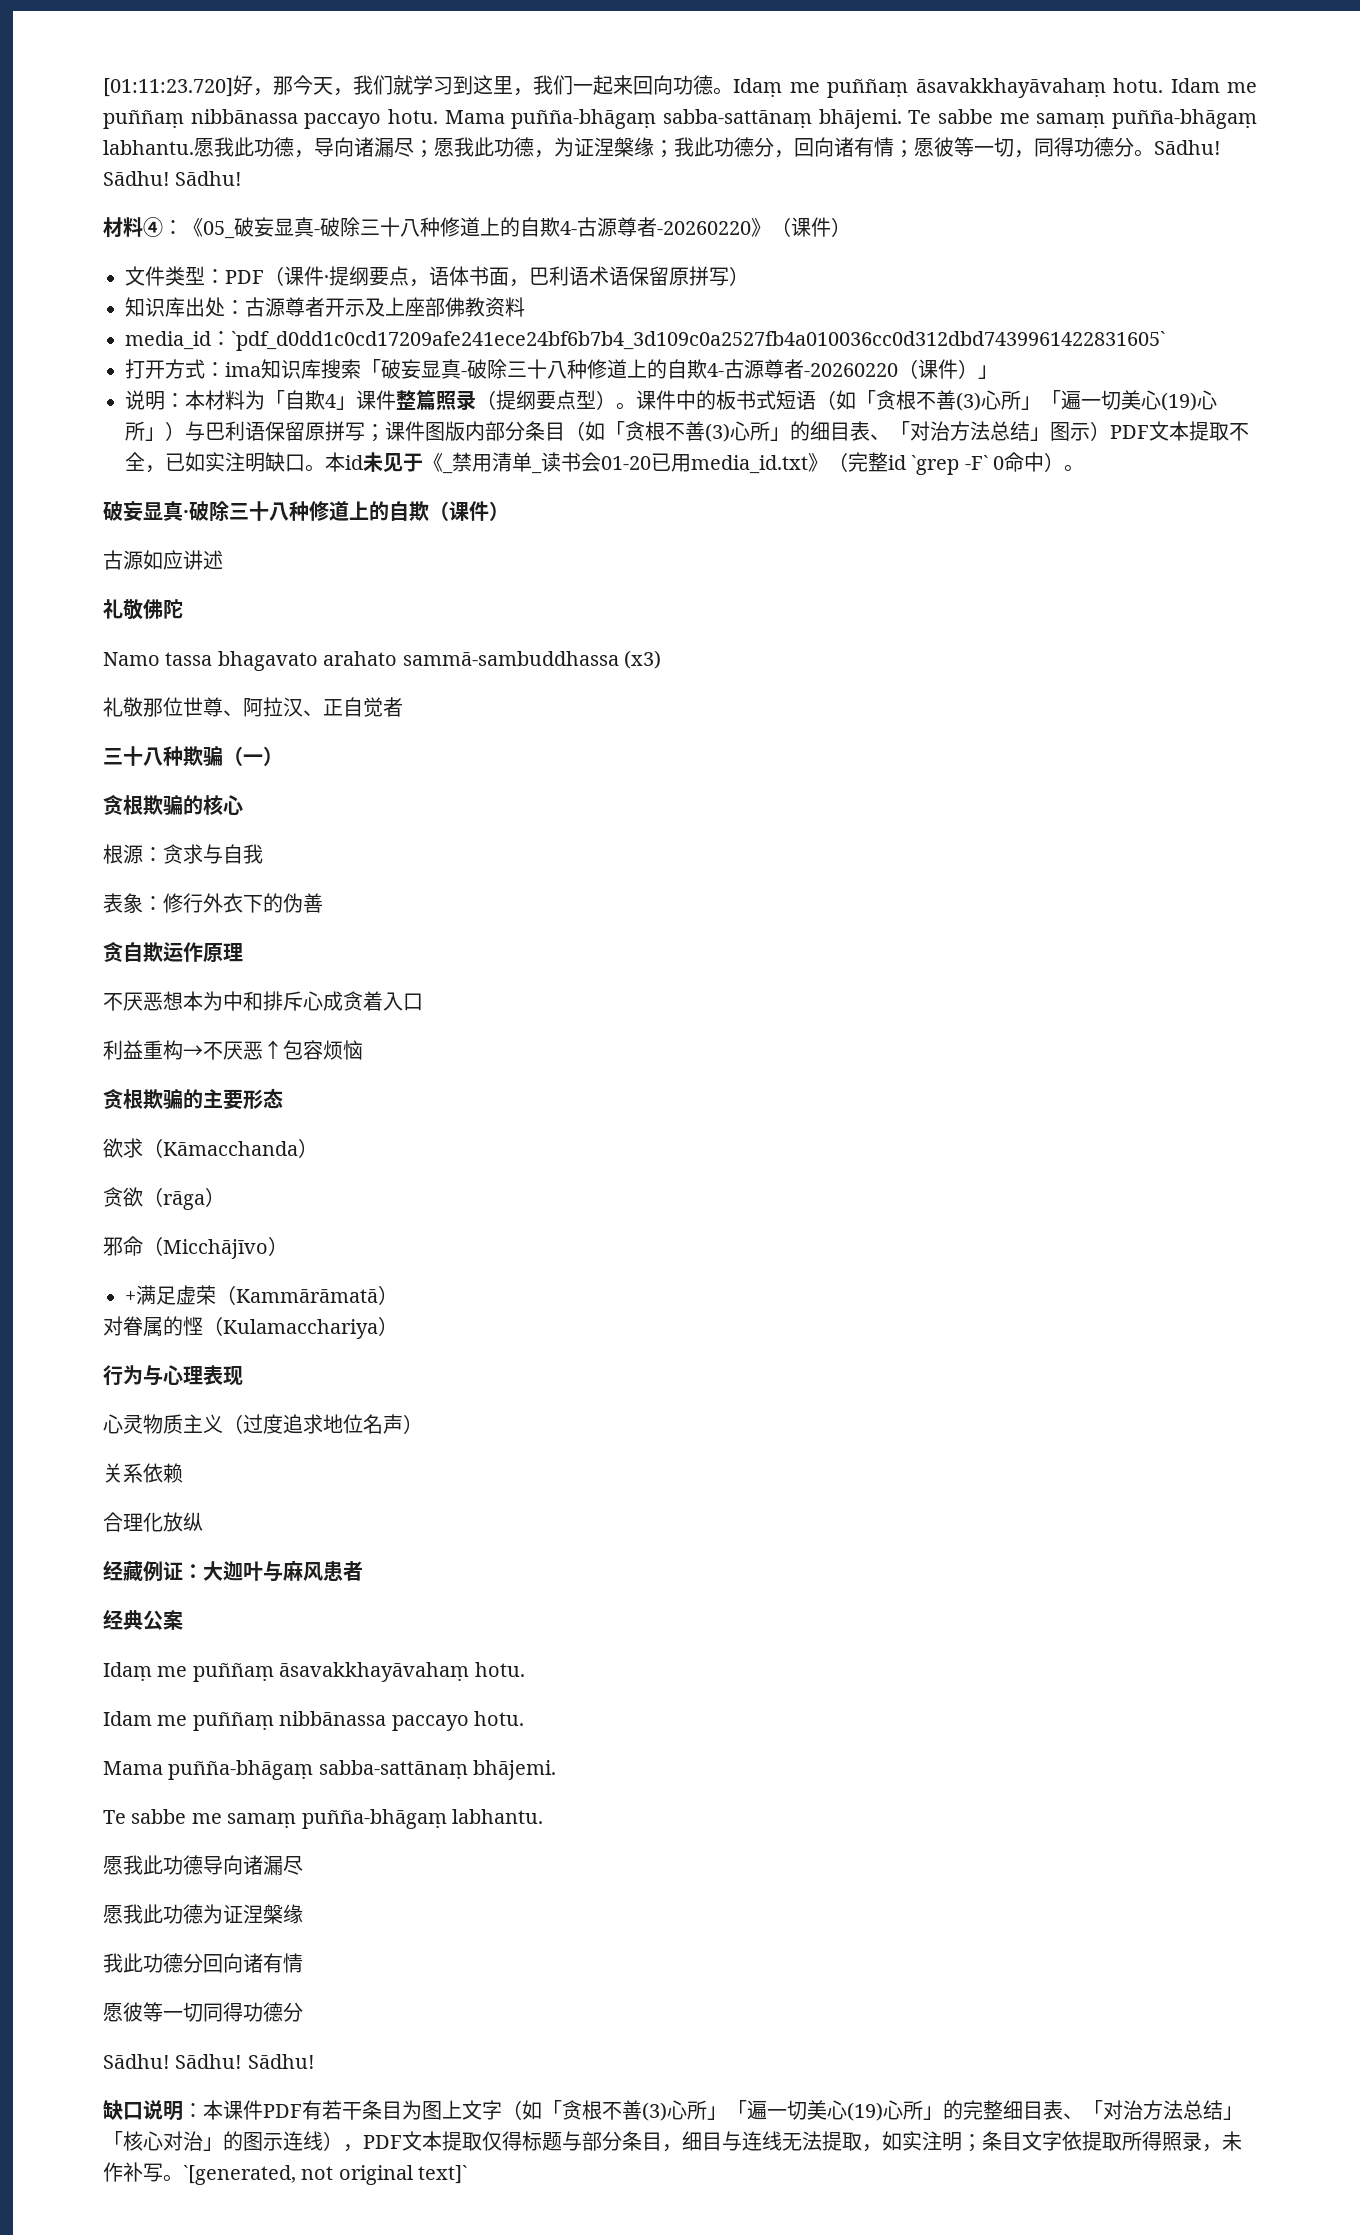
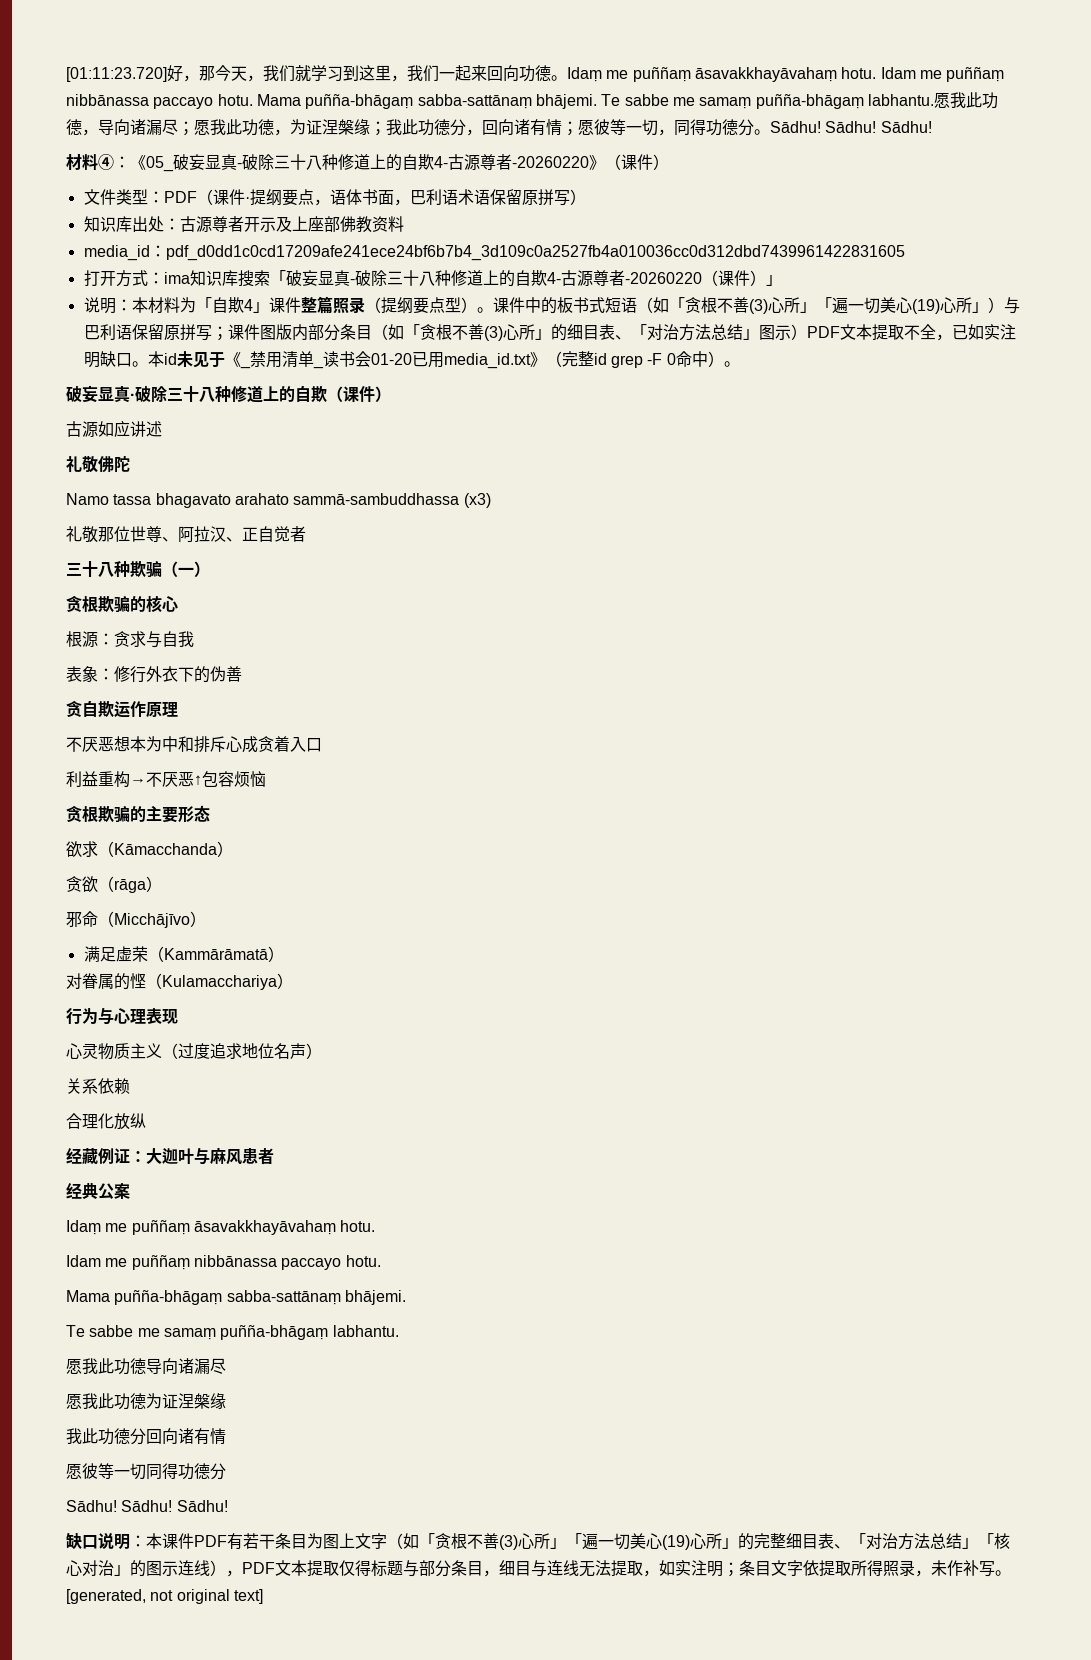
[231,331,1165,351] `pdf_d0dd1c0cd17209afe241ece24bf6b7b4_3d109c0a2527fb4a010036cc0d312dbd7439961422831605` -> [165,245,905,261] pdf_d0dd1c0cd17209afe241ece24bf6b7b4_3d109c0a2527fb4a010036cc0d312dbd7439961422831605
[911,455,988,475] `grep -F` -> [610,353,663,368] grep -F
[125,1291,136,1303] + -> (206, 919) none
[183,2165,296,2185] `[generated, -> [66,1589,146,1604] [generated,
[418,2165,468,2184] text]` -> [233,1589,263,1604] text]

